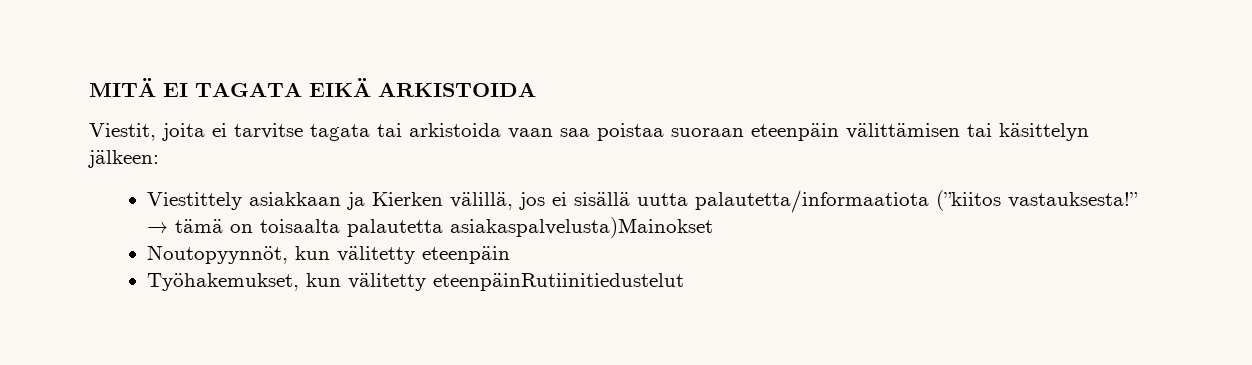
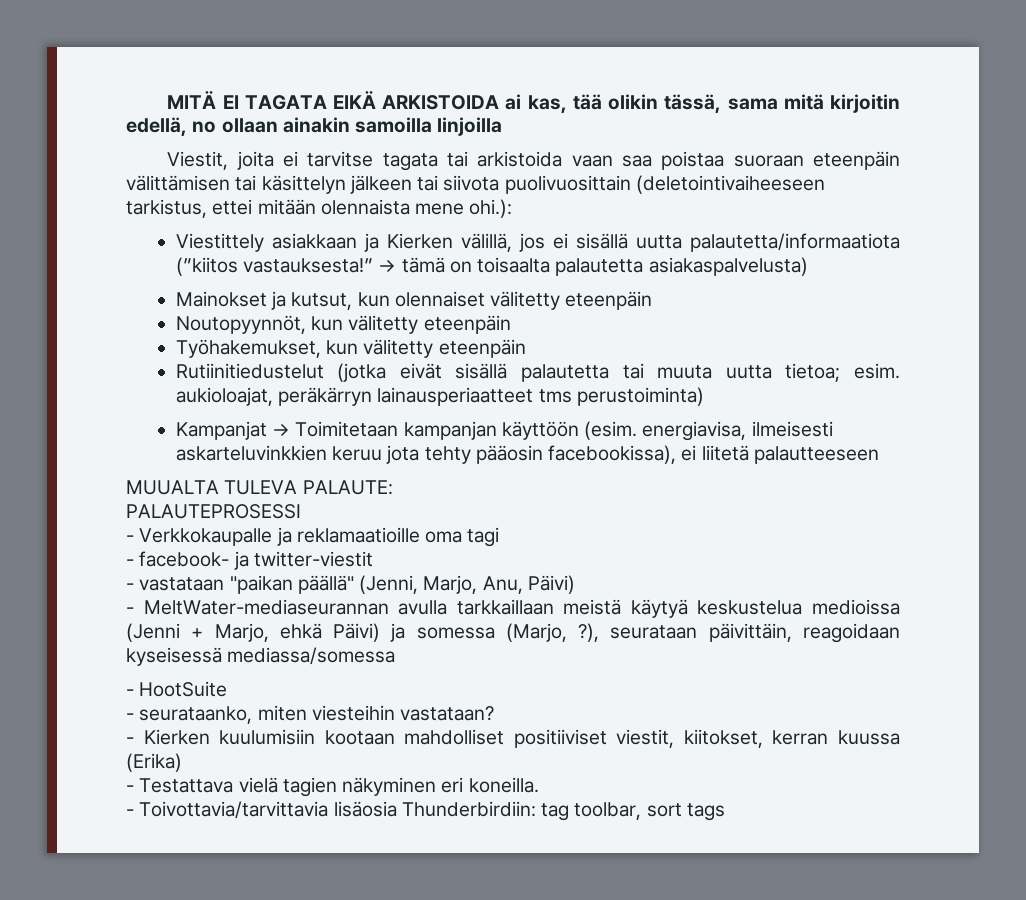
(536, 89) none -> [505,94,900,114] [126,117,503,137] ai kas, tää olikin tässä, sama mitä kirjoitin edellä, no ollaan ainakin samoilla linjoilla
[88,150,159,168] jälkeen: -> [349,175,825,194] [126,199,513,218] jälkeen tai siivota puolivuosittain (deletointivaiheeseen tarkistus, ettei mitään olennaista mene ohi.):
[450,217,714,238] asiakaspalvelusta)Mainokset -> [648,257,808,276] [175,291,653,310] asiakaspalvelusta) // Mainokset ja kutsut, kun olennaiset välitetty eteenpäin
[433,273,685,291] eteenpäinRutiinitiedustelut -> [438,339,526,358] [175,363,901,382] [175,387,704,406] [175,421,833,441] [175,445,879,464] [126,480,393,495] [126,504,301,519] [126,527,500,547] [126,551,373,570] [126,575,575,594] [126,599,900,618] [126,623,900,643] [126,647,396,666] [126,681,228,697] [126,705,495,724] [126,729,900,748] [126,753,182,772] [126,777,539,797] [126,801,725,821] eteenpäin // Rutiinitiedustelut (jotka eivät sisällä palautetta tai muuta uutta tietoa; esim. aukioloajat, peräkärryn lainausperiaatteet tms perustoiminta) // Kampanjat → Toimitetaan kampanjan käyttöön (esim. energiavisa, ilmeisesti askarteluvinkkien keruu jota tehty pääosin facebookissa), ei liitetä palautteeseen // MUUALTA TULEVA PALAUTE: // PALAUTEPROSESSI // - Verkkokaupalle ja reklamaatioille oma tagi // - facebook- ja twitter-viestit // - vastataan "paikan päällä" (Jenni, Marjo, Anu, Päivi) // - MeltWater-mediaseurannan avulla tarkkaillaan meistä käytyä keskustelua medioissa (Jenni + Marjo, ehkä Päivi) ja somessa (Marjo, ?), seurataan päivittäin, reagoidaan kyseisessä mediassa/somessa // - HootSuite // - seurataanko, miten viesteihin vastataan? // - Kierken kuulumisiin kootaan mahdolliset positiiviset viestit, kiitokset, kerran kuussa (Erika) // - Testattava vielä tagien näkyminen eri koneilla. // - Toivottavia/tarvittavia lisäosia Thunderbirdiin: tag toolbar, sort tags

